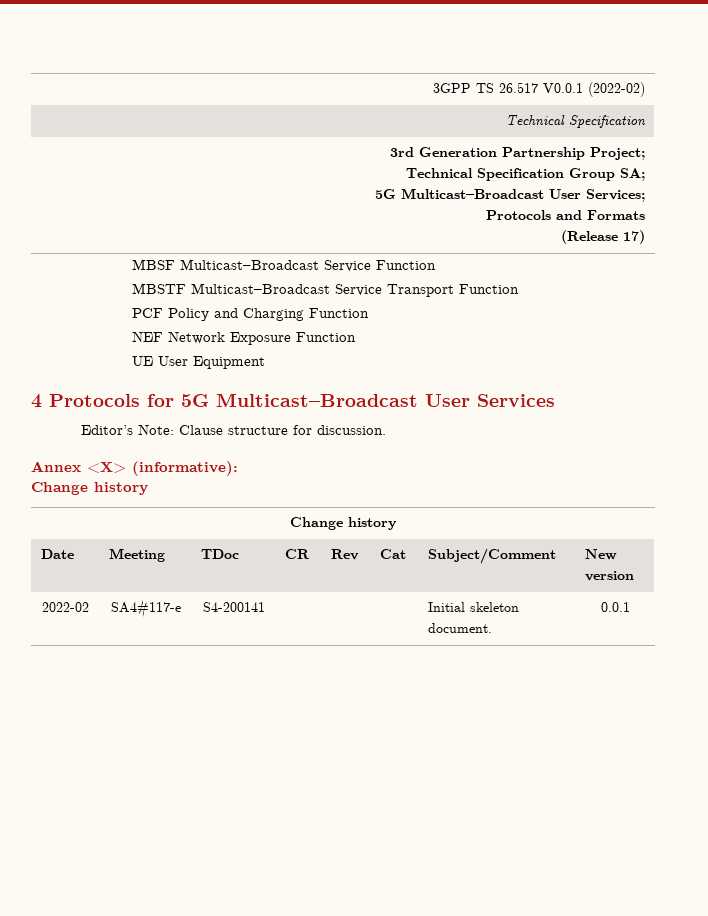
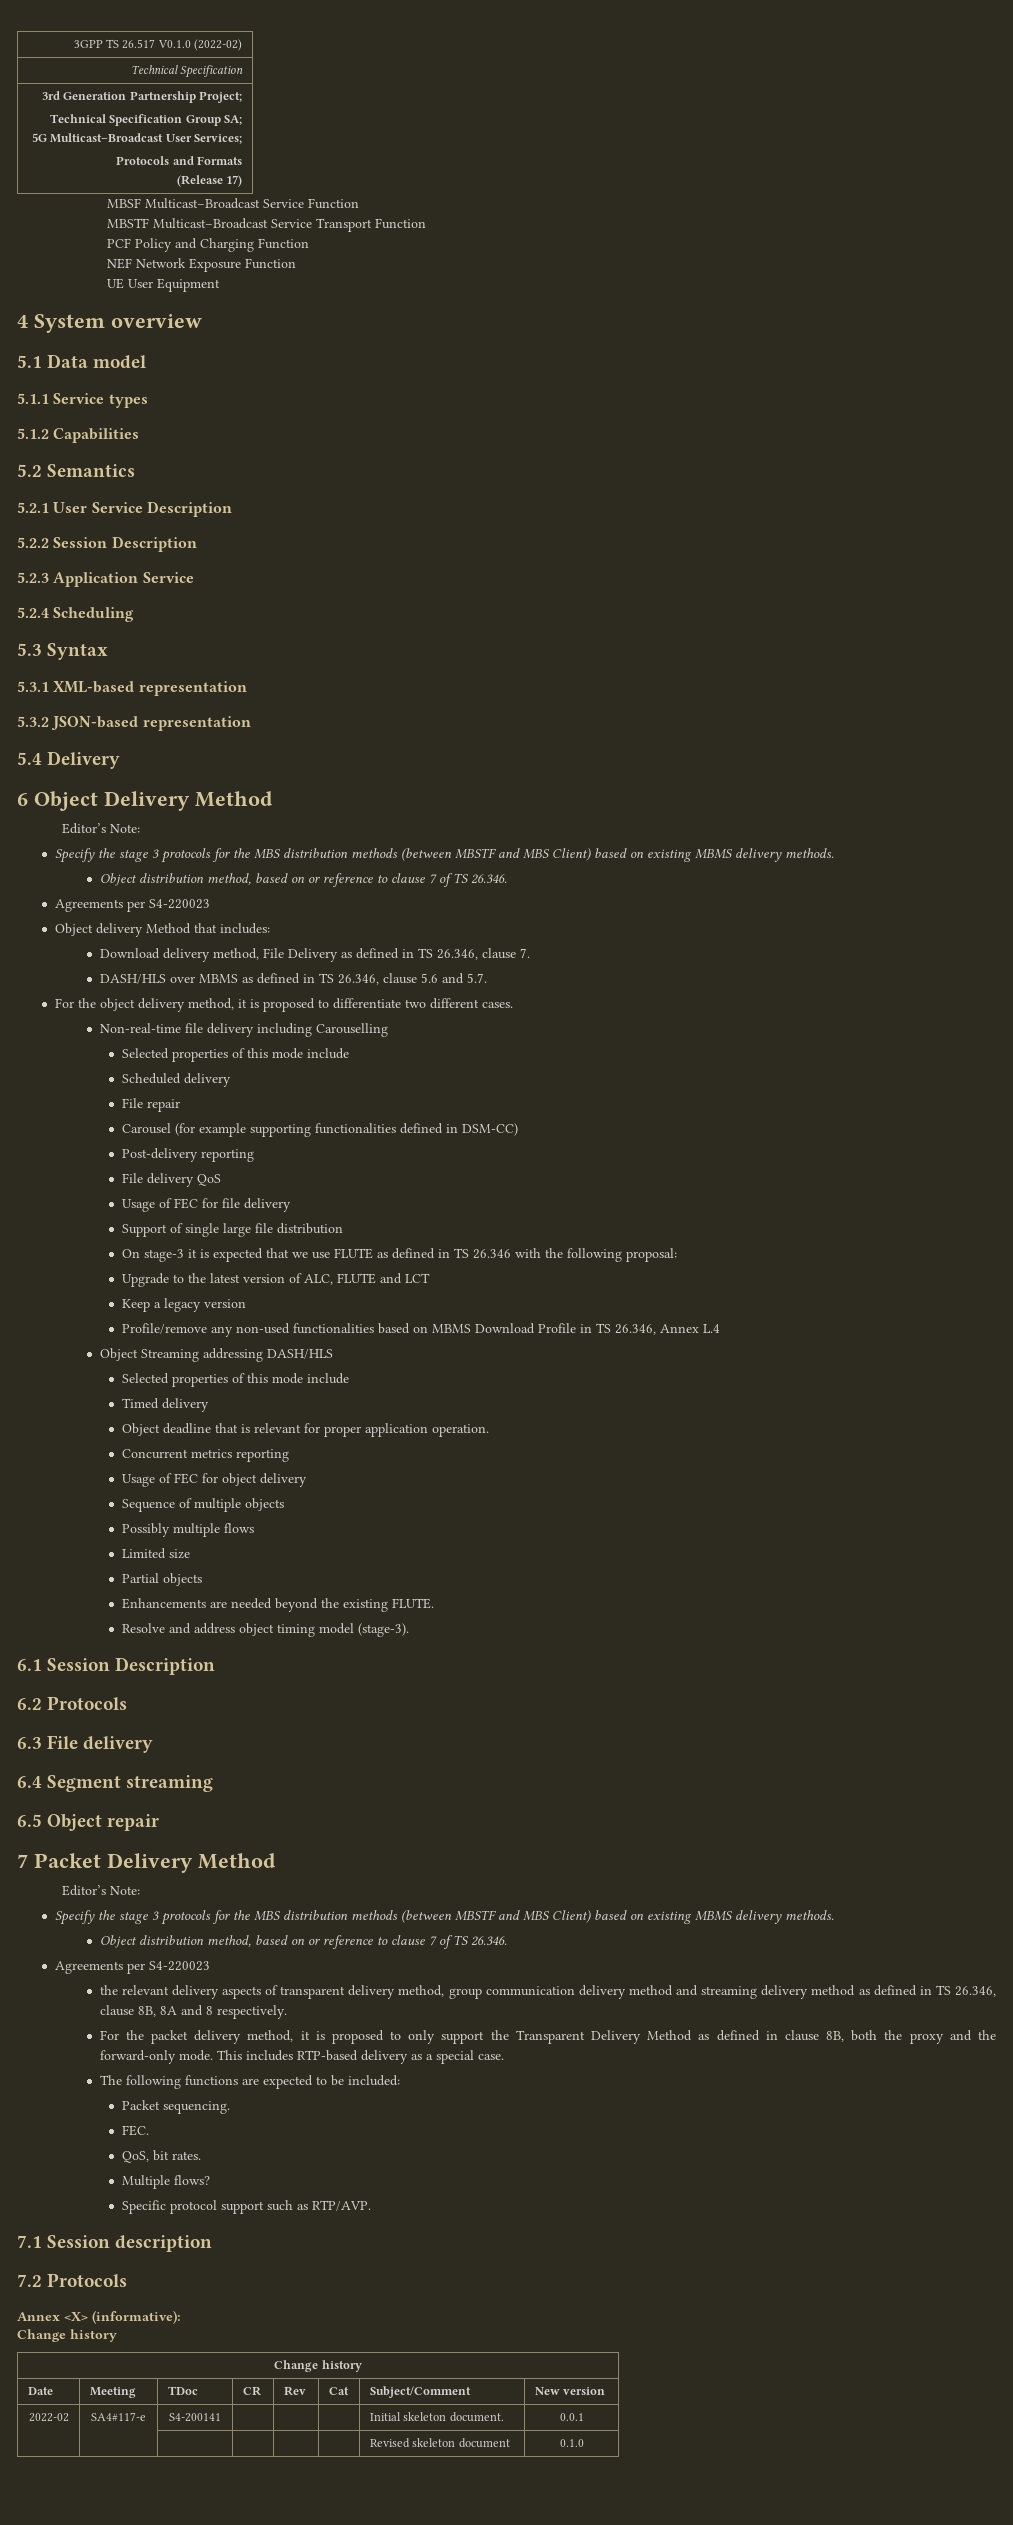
[542,83,583,93] V0.0.1 -> [157,40,191,48] V0.1.0
[49,393,555,407] [81,424,387,435] Protocols for 5G Multicast–Broadcast User Services // Editor’s Note: Clause structure for discussion. -> [34,314,202,333] [17,354,147,369] [17,393,148,408] [17,428,140,443] [17,464,136,477] [17,501,232,517] [17,536,197,552] [17,572,194,587] [17,607,135,622] [17,643,109,660] [17,681,247,696] [17,716,251,731] [17,751,121,769] [17,791,273,811] [61,823,140,834] [54,848,834,863] [99,873,507,887] [54,899,210,912] [54,923,270,937] [99,948,530,962] [99,973,487,985] [54,998,513,1012] [99,1023,388,1037] [122,1048,350,1062] [122,1073,232,1087] [122,1098,181,1112] [122,1123,519,1137] [122,1148,255,1162] [122,1173,222,1187] [122,1198,292,1212] [122,1223,344,1237] [122,1248,678,1262] [122,1273,431,1287] [122,1298,247,1312] [122,1323,721,1337] [99,1348,333,1362] [122,1373,350,1387] [122,1398,210,1412] [122,1423,490,1437] [122,1449,290,1462] [122,1473,308,1487] [122,1498,285,1512] [122,1523,255,1537] [122,1548,191,1559] [122,1573,203,1586] [122,1598,435,1612] [122,1623,410,1637] [17,1657,216,1675] [17,1696,128,1710] [17,1735,154,1753] [17,1775,214,1792] [17,1814,160,1831] [17,1853,276,1873] [61,1885,140,1896] [54,1910,834,1925] [99,1935,507,1949] [54,1961,210,1974] [99,1985,997,1999] [99,2005,287,2019] [99,2030,997,2044] [99,2050,504,2064] [99,2075,400,2089] [122,2100,231,2114] [122,2125,150,2136] [122,2150,202,2163] [122,2175,211,2189] [122,2200,372,2214] [17,2235,213,2252] [17,2273,128,2287] System overview // 5.1 Data model // 5.1.1 Service types // 5.1.2 Capabilities // 5.2 Semantics // 5.2.1 User Service Description // 5.2.2 Session Description // 5.2.3 Application Service // 5.2.4 Scheduling // 5.3 Syntax // 5.3.1 XML-based representation // 5.3.2 JSON-based representation // 5.4 Delivery // 6 Object Delivery Method // Editor’s Note: // Specify the stage 3 protocols for the MBS distribution methods (between MBSTF and MBS Client) based on existing MBMS delivery methods. // Object distribution method, based on or reference to clause 7 of TS 26.346. // Agreements per S4-220023 // Object delivery Method that includes: // Download delivery method, File Delivery as defined in TS 26.346, clause 7. // DASH/HLS over MBMS as defined in TS 26.346, clause 5.6 and 5.7. // For the object delivery method, it is proposed to differentiate two different cases. // Non-real-time file delivery including Carouselling // Selected properties of this mode include // Scheduled delivery // File repair // Carousel (for example supporting functionalities defined in DSM-CC) // Post-delivery reporting // File delivery QoS // Usage of FEC for file delivery // Support of single large file distribution // On stage-3 it is expected that we use FLUTE as defined in TS 26.346 with the following proposal: // Upgrade to the latest version of ALC, FLUTE and LCT // Keep a legacy version // Profile/remove any non-used functionalities based on MBMS Download Profile in TS 26.346, Annex L.4 // Object Streaming addressing DASH/HLS // Selected properties of this mode include // Timed delivery // Object deadline that is relevant for proper application operation. // Concurrent metrics reporting // Usage of FEC for object delivery // Sequence of multiple objects // Possibly multiple flows // Limited size // Partial objects // Enhancements are needed beyond the existing FLUTE. // Resolve and address object timing model (stage-3). // 6.1 Session Description // 6.2 Protocols // 6.3 File delivery // 6.4 Segment streaming // 6.5 Object repair // 7 Packet Delivery Method // Editor’s Note: // Specify the stage 3 protocols for the MBS distribution methods (between MBSTF and MBS Client) based on existing MBMS delivery methods. // Object distribution method, based on or reference to clause 7 of TS 26.346. // Agreements per S4-220023 // the relevant delivery aspects of transparent delivery method, group communication delivery method and streaming delivery method as defined in TS 26.346, clause 8B, 8A and 8 respectively. // For the packet delivery method, it is proposed to only support the Transparent Delivery Method as defined in clause 8B, both the proxy and the forward-only mode. This includes RTP-based delivery as a special case. // The following functions are expected to be included: // Packet sequencing. // FEC. // QoS, bit rates. // Multiple flows? // Specific protocol support such as RTP/AVP. // 7.1 Session description // 7.2 Protocols
(630, 607) none -> [369,2438,510,2448] [559,2439,584,2447] // | | | | | | Revised skeleton document | 0.1.0

